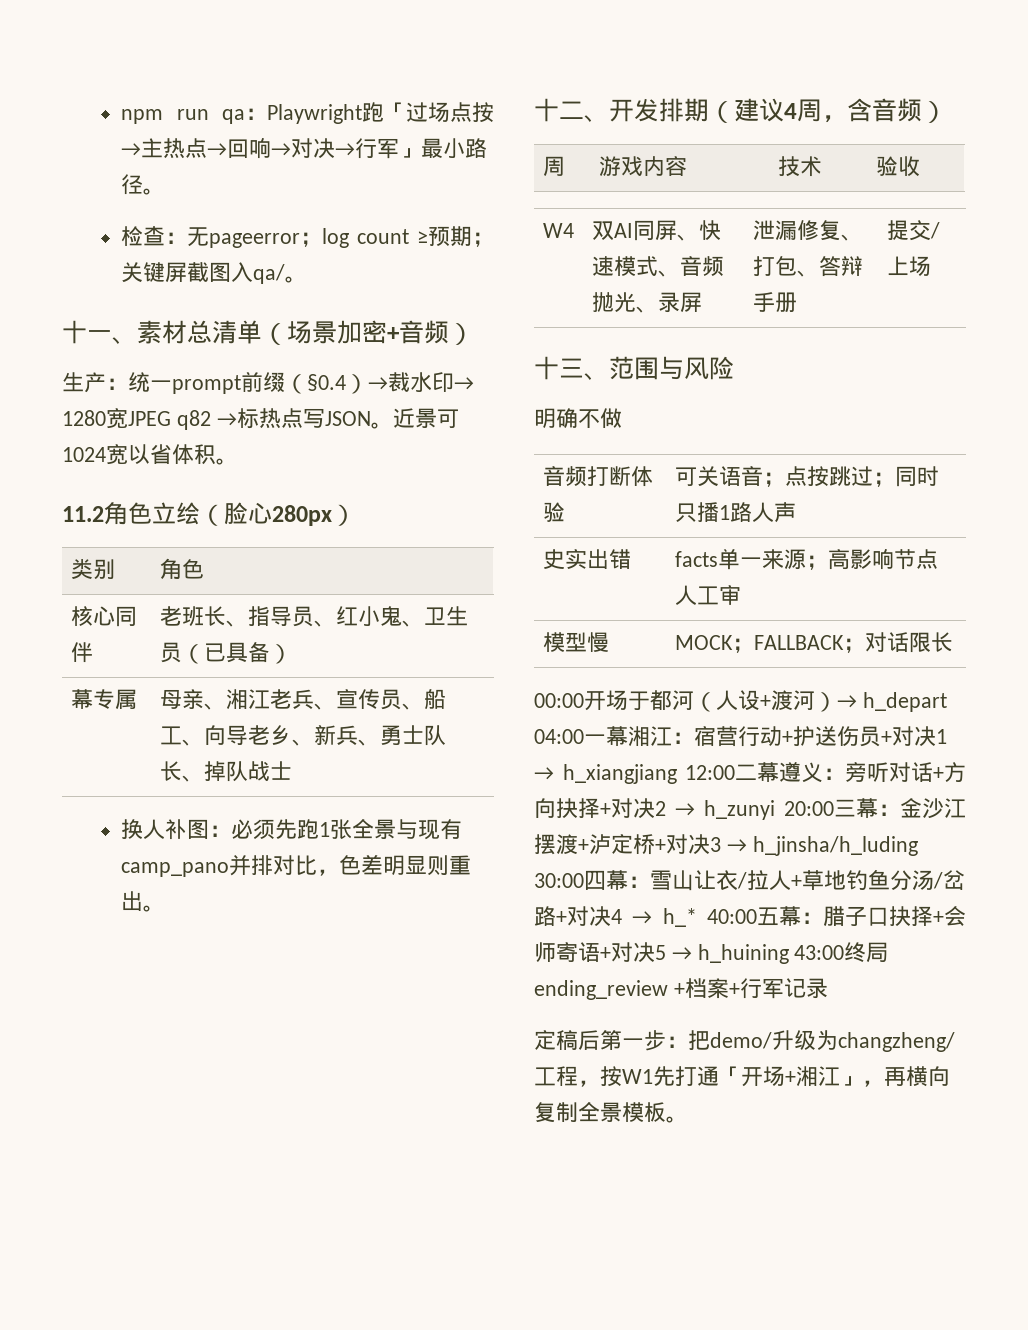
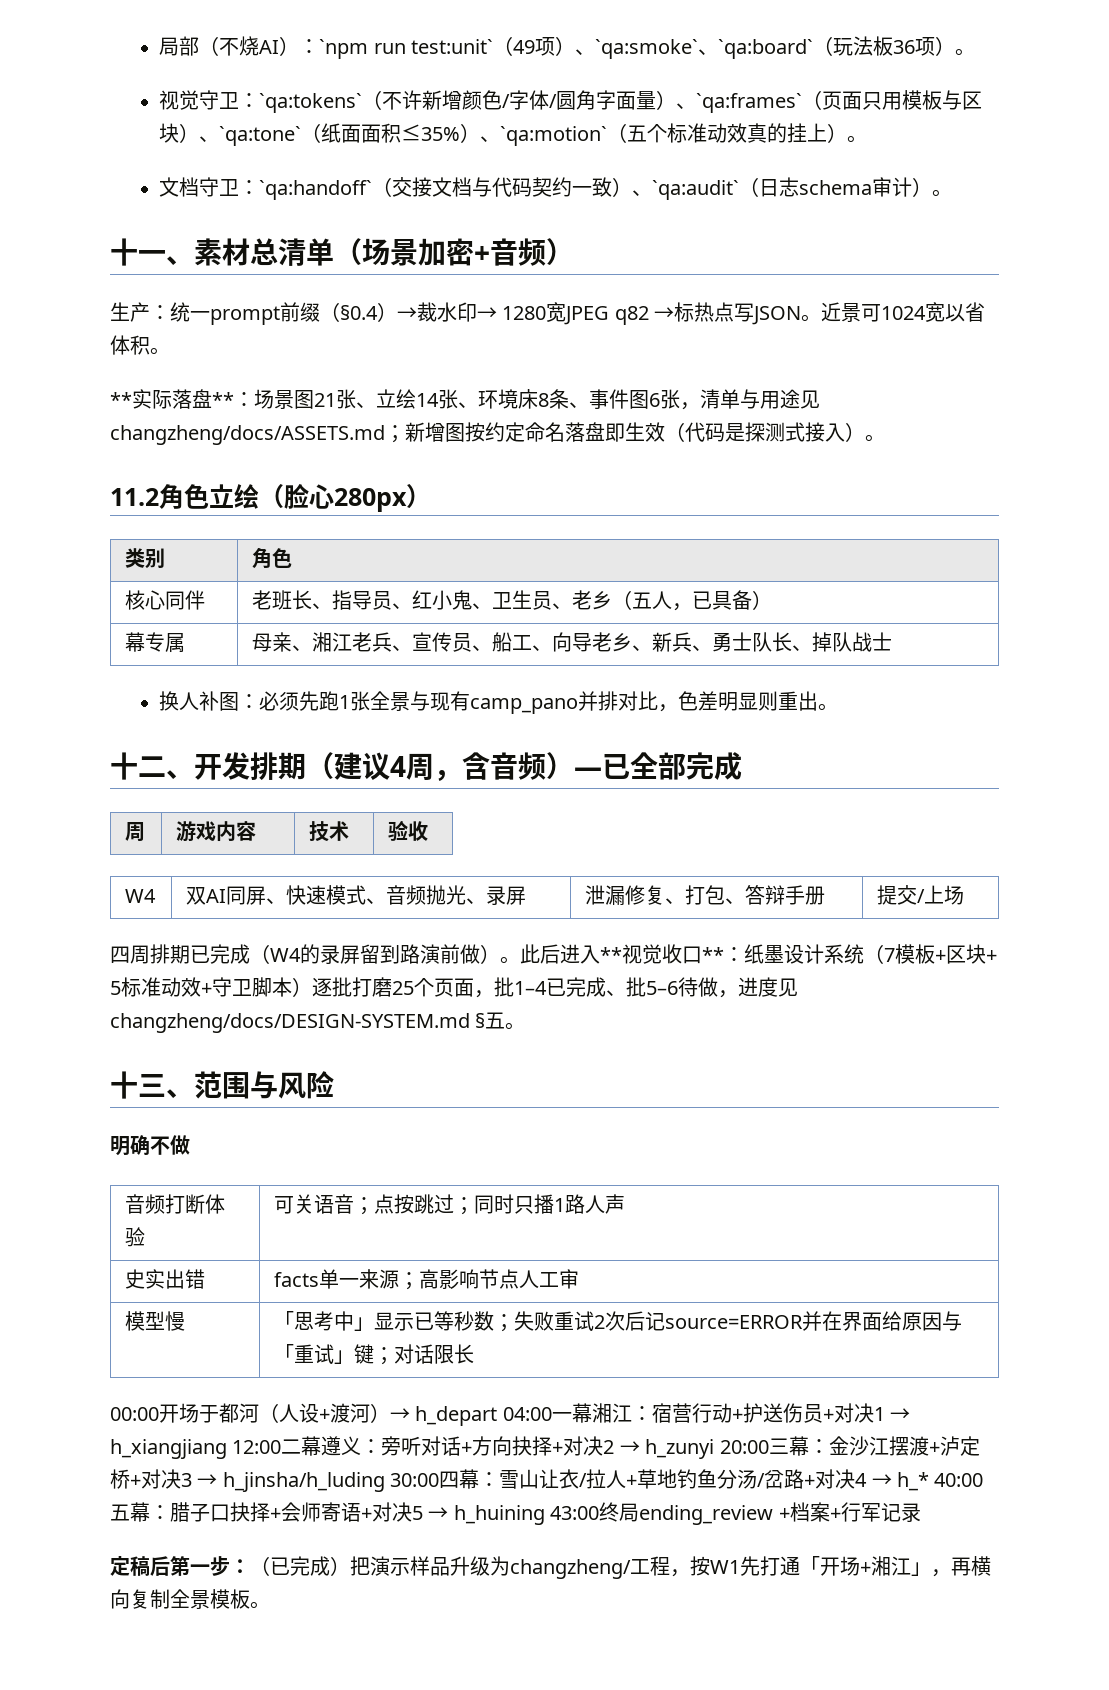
[121,102,494,124] [121,137,488,159] [121,174,166,195] [121,226,494,248] [121,262,286,284] npm run qa：Playwright跑「过场点按→主热点→回响→对决→行军」最小路径。 // 检查：无pageerror；log count ≥预期；关键屏截图入qa/ -> [159,36,976,59] [159,90,983,113] [159,123,868,146] [159,177,933,200] 局部（不烧AI）：`npm run test:unit`（49项）、`qa:smoke`、`qa:board`（玩法板36项）。 // 视觉守卫：`qa:tokens`（不许新增颜色/字体/圆角字面量）、`qa:frames`（页面只用模板与区块）、`qa:tone`（纸面面积≤35%）、`qa:motion`（五个标准动效真的挂上）。 // 文档守卫：`qa:handoff`（交接文档与代码契约一致）、`qa:audit`（日志schema审计）
(238, 461) none -> [110,389,820,410] [110,422,885,445] // **实际落盘**：场景图21张、立绘14张、环境床8条、事件图6张，清单与用途见changzheng/docs/ASSETS.md；新增图按约定命名落盘即生效（代码是探测式接入）。
[181,644,204,664] （ -> [552,590,693,611] 、老乡（五人，
(947, 112) none -> [574,752,742,780] —已全部完成
(931, 266) none -> [110,944,997,964] [110,977,798,998] [110,1012,526,1033] // 四周排期已完成（W4的录屏留到路演前做）。此后进入**视觉收口**：纸墨设计系统（7模板+区块+ 5标准动效+守卫脚本）逐批打磨25个页面，批1–4已完成、批5–6待做，进度见changzheng/docs/DESIGN-SYSTEM.md §五。
[674,635,844,653] MOCK；FALLBACK -> [274,1311,963,1332] [274,1344,375,1364] 「思考中」显示已等秒数；失败重试2次后记source=ERROR并在界面给原因与「重试」键
[688,1030,772,1050] 把demo/ -> [250,1556,450,1576] （已完成）把演示样品

